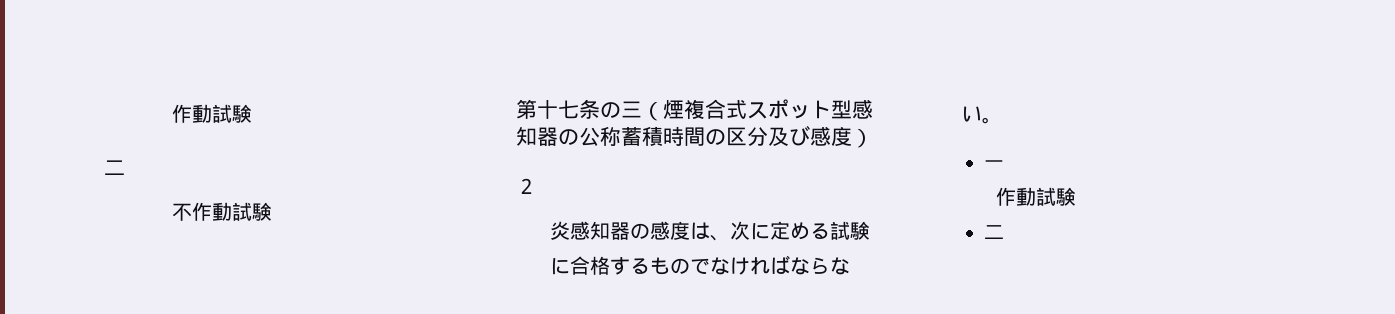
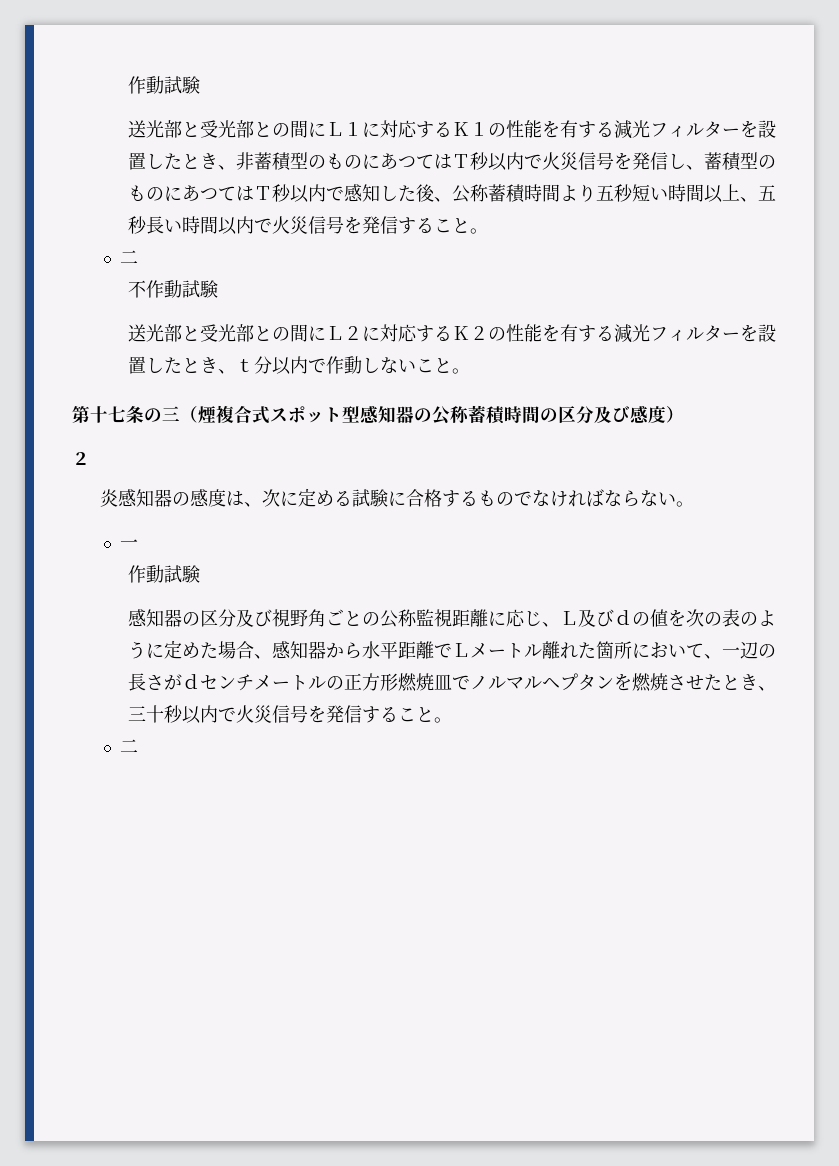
[172,104,253,123] [104,160,125,175] [172,202,273,221] 作動試験 // 二 // 不作動試験 -> [128,76,201,94] [128,120,777,139] [128,152,777,171] [128,184,777,203] [128,216,489,235] [119,250,138,264] [128,280,219,298] [128,324,777,343] [128,356,471,375] 作動試験 // 送光部と受光部との間にＬ１に対応するＫ１の性能を有する減光フィルターを設置したとき、非蓄積型のものにあつてはＴ秒以内で火災信号を発信し、蓄積型のものにあつてはＴ秒以内で感知した後、公称蓄積時間より五秒短い時間以上、五秒長い時間以内で火災信号を発信すること。 // 二 // 不作動試験 // 送光部と受光部との間にＬ２に対応するＫ２の性能を有する減光フィルターを設置したとき、ｔ分以内で作動しないこと。
(1077, 196) none -> [128,609,777,628] [128,640,777,659] [128,673,777,692] [128,705,453,724] // 感知器の区分及び視野角ごとの公称監視距離に応じ、Ｌ及びｄの値を次の表のように定めた場合、感知器から水平距離でＬメートル離れた箇所において、一辺の長さがｄセンチメートルの正方形燃焼皿でノルマルヘプタンを燃焼させたとき、三十秒以内で火災信号を発信すること。

